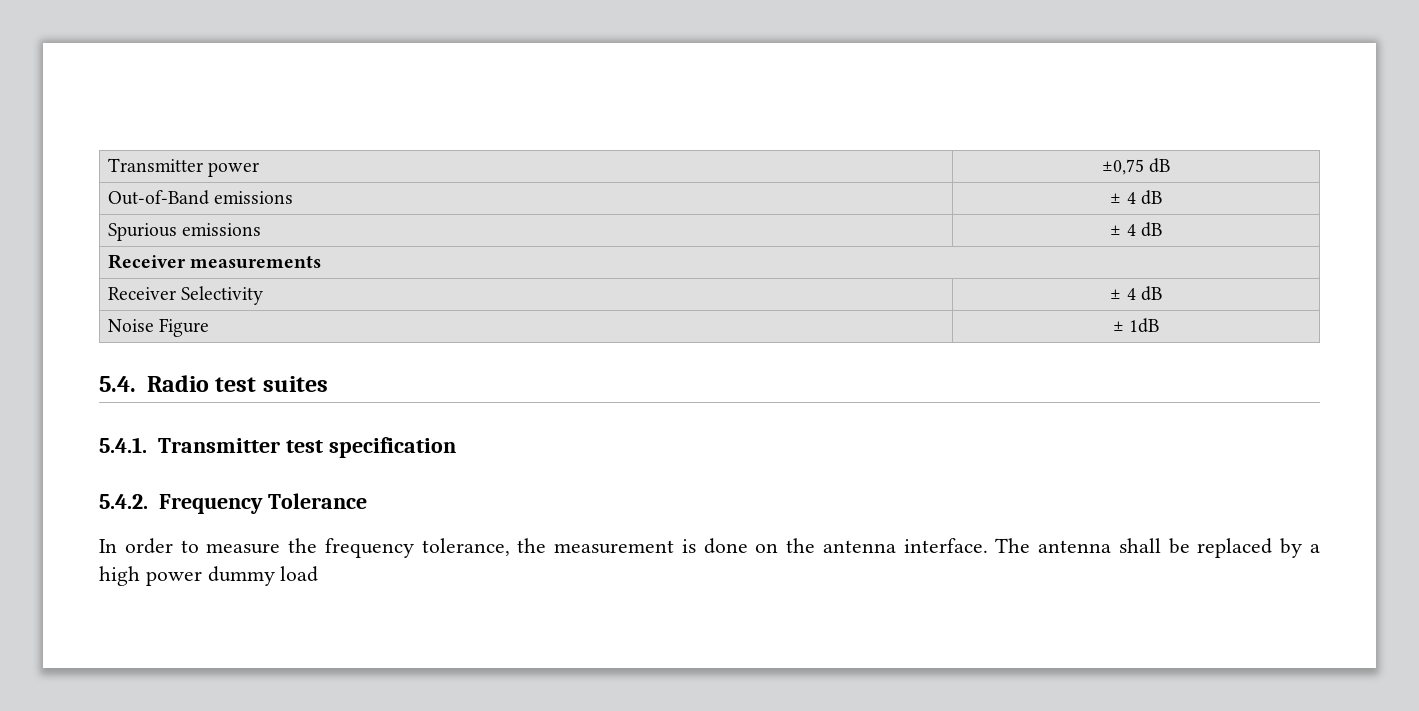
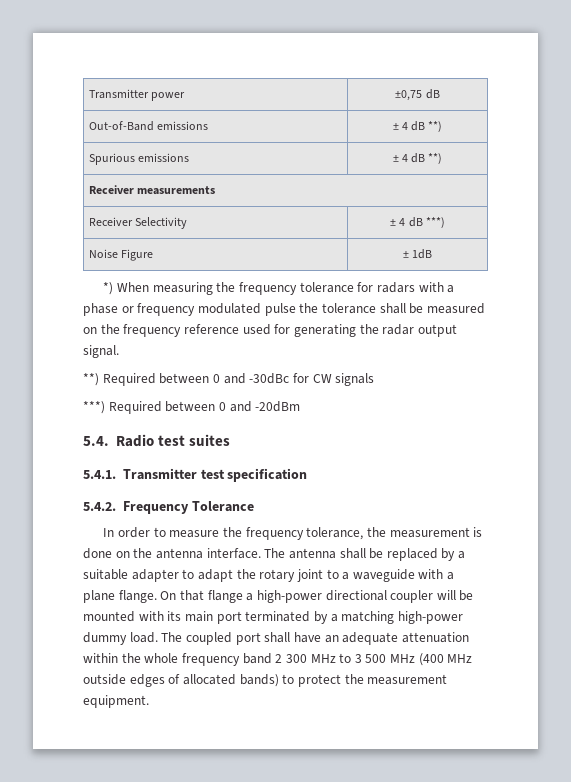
(1162, 197) none -> [428,121,443,132] **)
(1162, 229) none -> [428,153,443,164] **)
(1162, 293) none -> [425,217,445,228] ***)
(1160, 325) none -> [103,282,455,295] [83,303,485,316] [83,324,457,337] [83,345,119,358] [83,373,375,386] [83,401,301,414] // *) When measuring the frequency tolerance for radars with a phase or frequency modulated pulse the tolerance shall be measured on the frequency reference used for generating the radar output signal. // **) Required between 0 and -30dBc for CW signals // ***) Required between 0 and -20dBm
[99,566,319,586] high power dummy load -> [83,569,455,582] [83,590,474,603] [83,611,463,624] [83,632,469,645] [83,653,473,666] [83,674,448,687] [83,695,149,708] suitable adapter to adapt the rotary joint to a waveguide with a plane flange. On that flange a high-power directional coupler will be mounted with its main port terminated by a matching high-power dummy load. The coupled port shall have an adequate attenuation within the whole frequency band 2 300 MHz to 3 500 MHz (400 MHz outside edges of allocated bands) to protect the measurement equipment.

